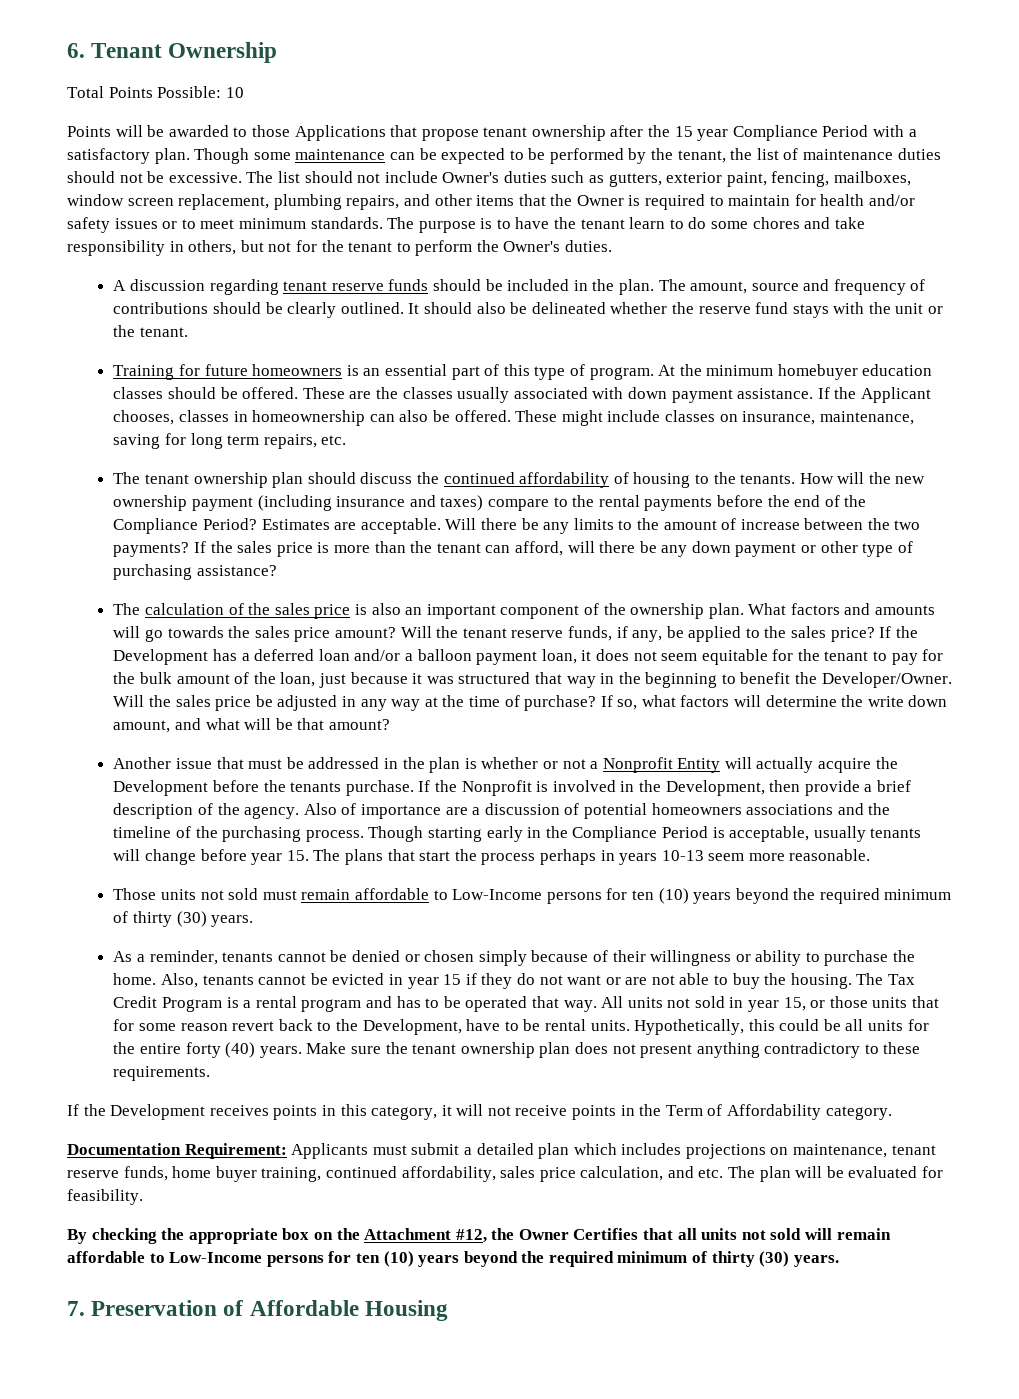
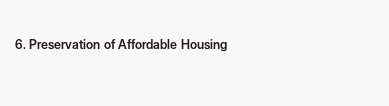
[91,42,278,63] [67,86,244,98] [67,125,917,141] [67,148,941,164] [67,171,912,187] [67,194,916,210] [67,217,865,233] [67,240,613,256] [113,279,926,295] [113,302,944,318] [113,325,189,337] [113,364,933,380] [113,387,931,403] [113,410,914,426] [113,433,347,449] [113,472,926,488] [113,495,867,511] [113,518,921,534] [113,541,913,557] [113,564,278,580] [113,603,936,619] [113,626,918,642] [113,649,944,665] [113,672,952,688] [113,695,948,711] [113,718,390,733] [113,757,898,773] [113,780,911,796] [113,803,891,819] [113,826,922,842] [113,849,871,865] [113,888,952,904] [113,911,254,927] [113,950,916,966] [113,973,916,989] [113,996,940,1012] [113,1019,929,1035] [113,1042,921,1058] [113,1066,211,1081] [67,1104,892,1120] [67,1143,936,1159] [67,1166,944,1182] [67,1189,143,1205] [67,1228,891,1244] [67,1251,839,1267] [67,1301,85,1316] Tenant Ownership // Total Points Possible: 10 // Points will be awarded to those Applications that propose tenant ownership after the 15 year Compliance Period with a satisfactory plan. Though some maintenance can be expected to be performed by the tenant, the list of maintenance duties should not be excessive. The list should not include Owner's duties such as gutters, exterior paint, fencing, mailboxes, window screen replacement, plumbing repairs, and other items that the Owner is required to maintain for health and/or safety issues or to meet minimum standards. The purpose is to have the tenant learn to do some chores and take responsibility in others, but not for the tenant to perform the Owner's duties. // A discussion regarding tenant reserve funds should be included in the plan. The amount, source and frequency of contributions should be clearly outlined. It should also be delineated whether the reserve fund stays with the unit or the tenant. // Training for future homeowners is an essential part of this type of program. At the minimum homebuyer education classes should be offered. These are the classes usually associated with down payment assistance. If the Applicant chooses, classes in homeownership can also be offered. These might include classes on insurance, maintenance, saving for long term repairs, etc. // The tenant ownership plan should discuss the continued affordability of housing to the tenants. How will the new ownership payment (including insurance and taxes) compare to the rental payments before the end of the Compliance Period? Estimates are acceptable. Will there be any limits to the amount of increase between the two payments? If the sales price is more than the tenant can afford, will there be any down payment or other type of purchasing assistance? // The calculation of the sales price is also an important component of the ownership plan. What factors and amounts will go towards the sales price amount? Will the tenant reserve funds, if any, be applied to the sales price? If the Development has a deferred loan and/or a balloon payment loan, it does not seem equitable for the tenant to pay for the bulk amount of the loan, just because it was structured that way in the beginning to benefit the Developer/Owner. Will the sales price be adjusted in any way at the time of purchase? If so, what factors will determine the write down amount, and what will be that amount? // Another issue that must be addressed in the plan is whether or not a Nonprofit Entity will actually acquire the Development before the tenants purchase. If the Nonprofit is involved in the Development, then provide a brief description of the agency. Also of importance are a discussion of potential homeowners associations and the timeline of the purchasing process. Though starting early in the Compliance Period is acceptable, usually tenants will change before year 15. The plans that start the process perhaps in years 10-13 seem more reasonable. // Those units not sold must remain affordable to Low-Income persons for ten (10) years beyond the required minimum of thirty (30) years. // As a reminder, tenants cannot be denied or chosen simply because of their willingness or ability to purchase the home. Also, tenants cannot be evicted in year 15 if they do not want or are not able to buy the housing. The Tax Credit Program is a rental program and has to be operated that way. All units not sold in year 15, or those units that for some reason revert back to the Development, have to be rental units. Hypothetically, this could be all units for the entire forty (40) years. Make sure the tenant ownership plan does not present anything contradictory to these requirements. // If the Development receives points in this category, it will not receive points in the Term of Affordability category. // Documentation Requirement: Applicants must submit a detailed plan which includes projections on maintenance, tenant reserve funds, home buyer training, continued affordability, sales price calculation, and etc. The plan will be evaluated for feasibility. // By checking the appropriate box on the Attachment #12, the Owner Certifies that all units not sold will remain affordable to Low-Income persons for ten (10) years beyond the required minimum of thirty (30) years. // 7. -> (26, 44) none

